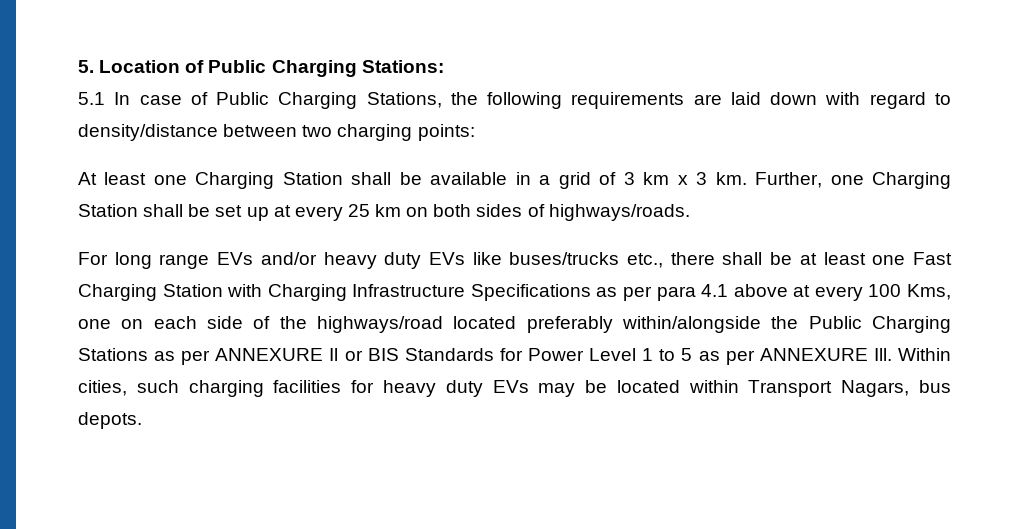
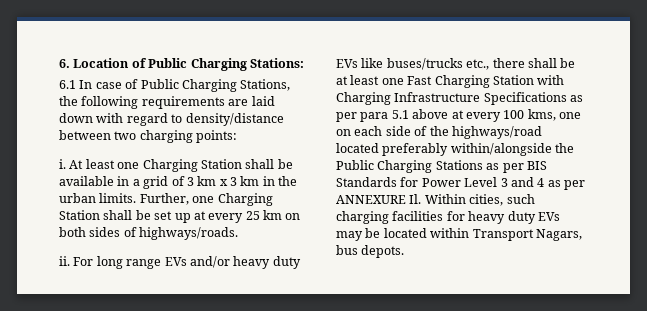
[78,60,94,73] 5. -> [59,59,70,68] 6.
[78,92,105,105] 5.1 -> [59,80,76,89] 6.1
(475, 132) none -> [59,159,66,169] i.
[715,172,747,185] km. -> [240,176,298,186] [59,193,137,203] km in the urban limits.
(690, 212) none -> [59,256,70,266] ii.
[701,284,729,297] 4.1 -> [391,110,409,119] 5.1
[906,284,951,300] Kms, -> [527,109,556,121] kms,
[215,348,363,361] ANNEXURE Il or -> (524, 168) none
[642,348,892,365] 1 to 5 as per ANNEXURE Ill. -> [500,177,585,190] [336,194,422,204] 3 and 4 as per ANNEXURE Il.

